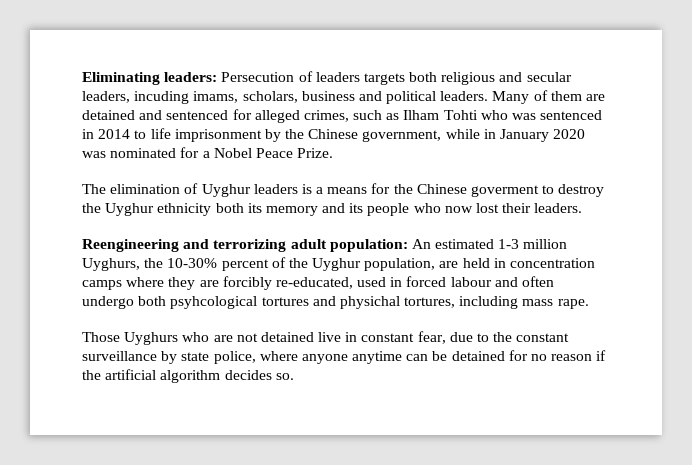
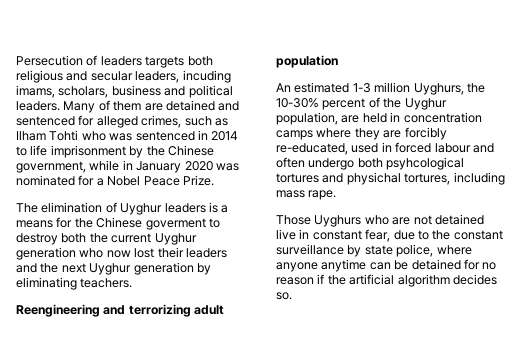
[82,72,218,85] Eliminating leaders: -> (16, 60) none
[82,203,583,216] the Uyghur ethnicity both its memory and its people who now lost their leaders. -> [61,233,197,245] [16,247,227,260] [16,262,211,275] [16,277,133,290] both the current Uyghur generation who now lost their leaders and the next Uyghur generation by eliminating teachers.
[329,239,408,252] population: -> [276,55,338,68] population //

